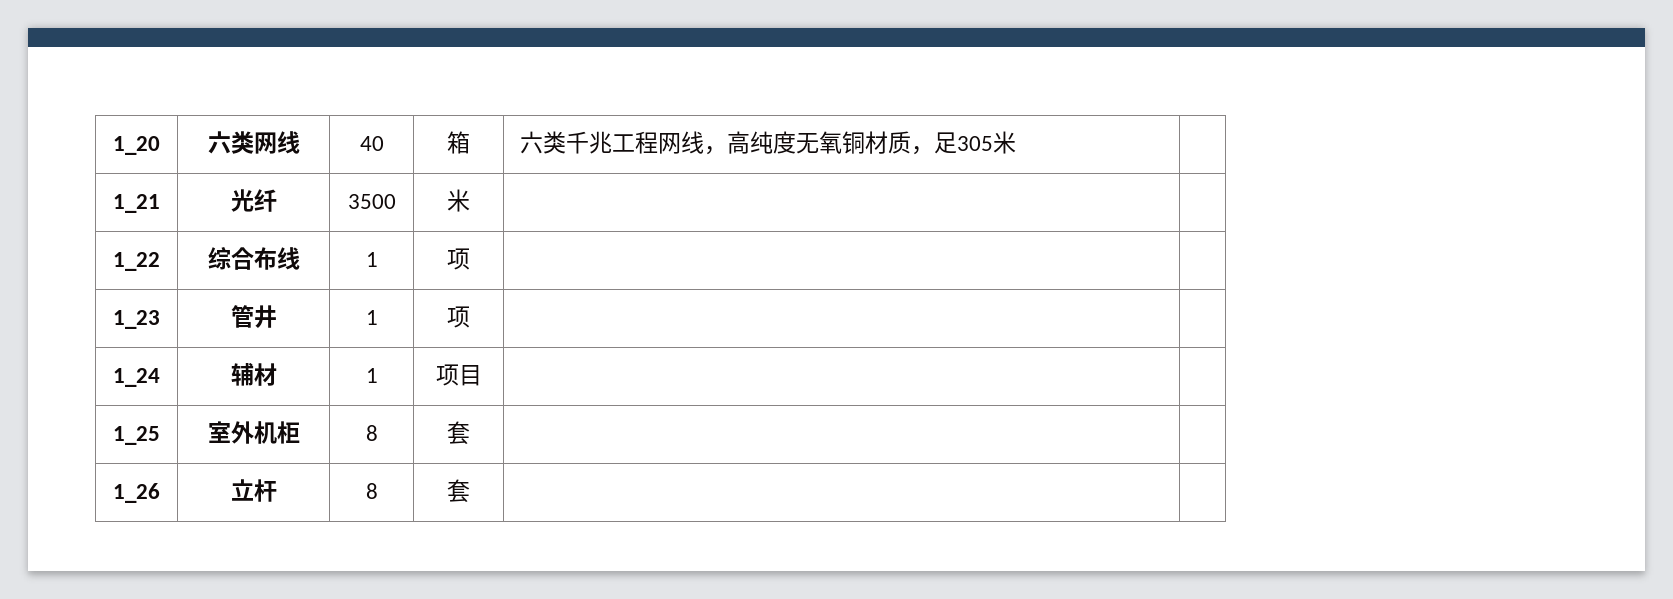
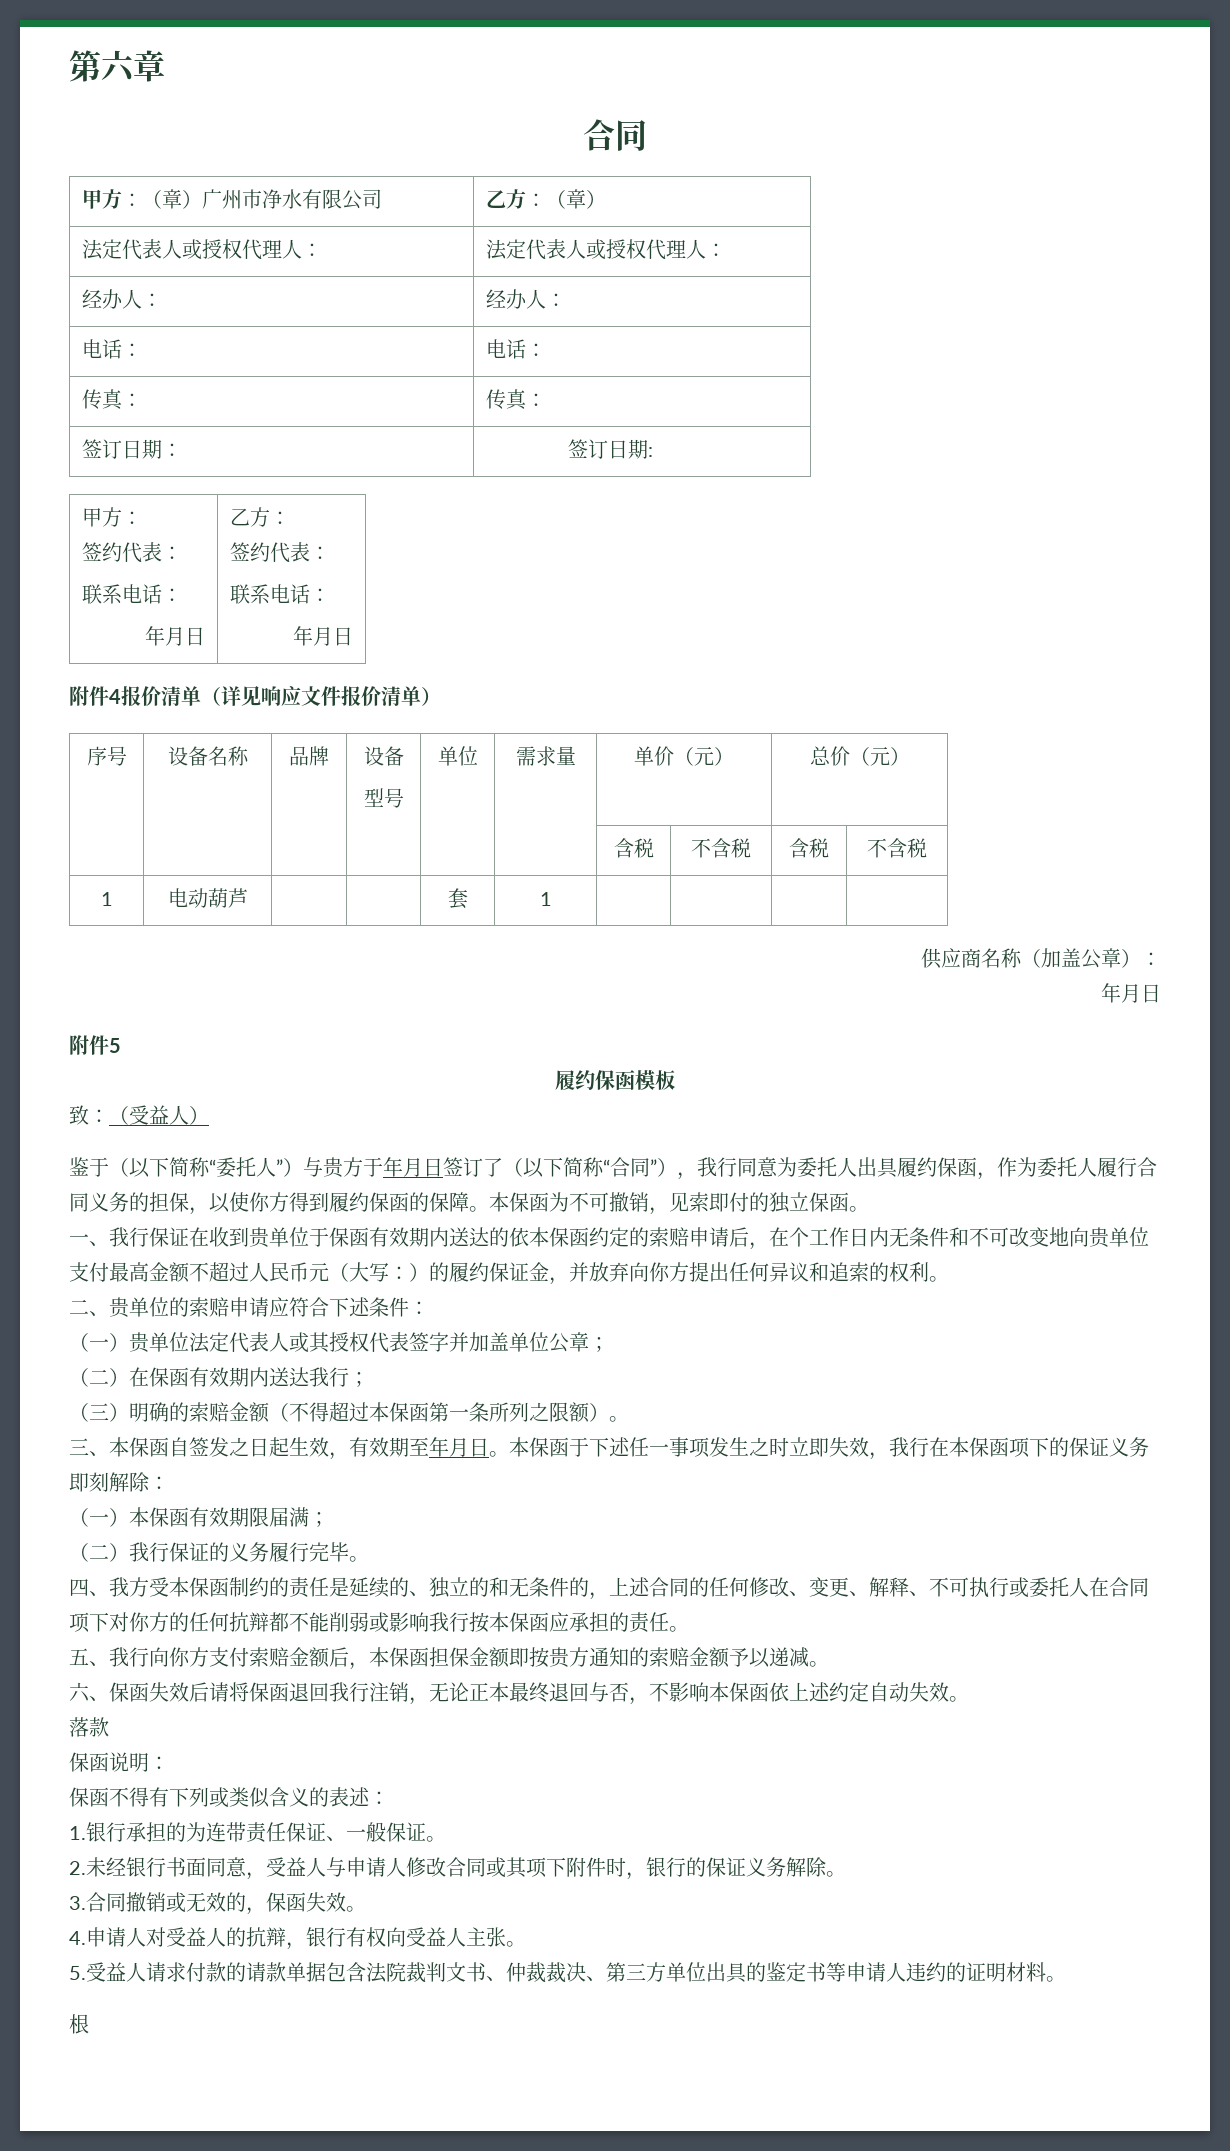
[113,136,160,155] [207,131,300,154] [359,136,384,151] [447,131,470,154] [520,131,1017,155] [113,194,160,213] [230,189,277,212] [347,194,396,209] [447,189,470,212] [113,252,160,271] [207,247,300,270] [365,252,378,267] [447,248,470,270] [113,310,160,329] [230,305,277,328] [365,310,378,325] [447,306,470,328] [113,368,160,387] [230,362,277,386] [365,368,378,383] [435,364,482,386] [113,426,160,445] [207,421,300,444] [365,425,378,441] [447,421,470,444] [113,483,160,503] [230,479,277,502] [365,483,378,499] [447,479,470,502] 1_20 | 六类网线 | 40 | 箱 | 六类千兆工程网线，高纯度无氧铜材质，足305米 | // 1_21 | 光纤 | 3500 | 米 | | // 1_22 | 综合布线 | 1 | 项 | | // 1_23 | 管井 | 1 | 项 | | // 1_24 | 辅材 | 1 | 项目 | | // 1_25 | 室外机柜 | 8 | 套 | | // 1_26 | 立杆 | 8 | 套 | | -> [69,50,165,83] [583,119,647,151] [82,189,383,210] [486,189,607,209] [82,239,323,260] [486,239,727,260] [82,289,163,309] [486,289,567,309] [82,339,143,359] [486,339,547,359] [82,389,143,410] [486,389,547,410] [82,439,183,459] [567,439,653,459] [82,507,143,527] [82,542,183,563] [82,584,183,604] [144,626,205,646] [230,507,291,527] [230,542,331,563] [230,584,331,604] [292,626,353,646] [69,686,441,706] [86,746,127,766] [167,746,249,766] [289,746,329,766] [363,746,404,766] [363,788,404,808] [437,746,478,766] [515,746,576,766] [634,746,734,766] [809,746,910,766] [613,838,654,858] [691,838,751,858] [789,838,829,858] [867,838,927,858] [100,892,113,906] [167,888,248,908] [447,888,468,909] [539,892,552,906] [921,948,1161,969] [1101,983,1161,1003] [69,1035,121,1055] [555,1070,675,1090] [69,1105,209,1125] [69,1157,1157,1180] [69,1192,869,1215] [69,1227,1149,1250] [69,1262,949,1285] [69,1297,429,1318] [69,1332,609,1353] [69,1367,369,1387] [69,1402,629,1423] [69,1437,1149,1460] [69,1472,169,1492] [69,1507,329,1527] [69,1542,369,1562] [69,1577,1149,1600] [69,1612,689,1633] [69,1647,829,1670] [69,1682,969,1705] [69,1717,109,1737] [69,1752,169,1772] [69,1787,389,1808] [69,1822,446,1843] [69,1857,846,1880] [69,1892,366,1915] [69,1927,526,1950] [69,1962,1066,1983] [69,2014,89,2034] 第六章 // 合同 // 甲方：（章）广州市净水有限公司 | 乙方：（章） // 法定代表人或授权代理人： | 法定代表人或授权代理人： // 经办人： | 经办人： // 电话： | 电话： // 传真： | 传真： // 签订日期： | 签订日期: // 甲方： // 签约代表： // 联系电话： // 年月日 | 乙方： // 签约代表： // 联系电话： // 年月日 // 附件4报价清单（详见响应文件报价清单） // 序号 | 设备名称 | 品牌 | 设备 // 型号 | 单位 | 需求量 | 单价（元） | 总价（元） // | | | | | | 含税 | 不含税 | 含税 | 不含税 // 1 | 电动葫芦 | | | 套 | 1 | | | | // 供应商名称（加盖公章）： // 年月日 // 附件5 // 履约保函模板 // 致：（受益人） // 鉴于（以下简称“委托人”）与贵方于年月日签订了（以下简称“合同”），我行同意为委托人出具履约保函，作为委托人履行合同义务的担保，以使你方得到履约保函的保障。本保函为不可撤销，见索即付的独立保函。 // 一、我行保证在收到贵单位于保函有效期内送达的依本保函约定的索赔申请后，在个工作日内无条件和不可改变地向贵单位支付最高金额不超过人民币元（大写：）的履约保证金，并放弃向你方提出任何异议和追索的权利。 // 二、贵单位的索赔申请应符合下述条件： // （一）贵单位法定代表人或其授权代表签字并加盖单位公章； // （二）在保函有效期内送达我行； // （三）明确的索赔金额（不得超过本保函第一条所列之限额）。 // 三、本保函自签发之日起生效，有效期至年月日。本保函于下述任一事项发生之时立即失效，我行在本保函项下的保证义务即刻解除： // （一）本保函有效期限届满； // （二）我行保证的义务履行完毕。 // 四、我方受本保函制约的责任是延续的、独立的和无条件的，上述合同的任何修改、变更、解释、不可执行或委托人在合同项下对你方的任何抗辩都不能削弱或影响我行按本保函应承担的责任。 // 五、我行向你方支付索赔金额后，本保函担保金额即按贵方通知的索赔金额予以递减。 // 六、保函失效后请将保函退回我行注销，无论正本最终退回与否，不影响本保函依上述约定自动失效。 // 落款 // 保函说明： // 保函不得有下列或类似含义的表述： // 1.银行承担的为连带责任保证、一般保证。 // 2.未经银行书面同意，受益人与申请人修改合同或其项下附件时，银行的保证义务解除。 // 3.合同撤销或无效的，保函失效。 // 4.申请人对受益人的抗辩，银行有权向受益人主张。 // 5.受益人请求付款的请款单据包含法院裁判文书、仲裁裁决、第三方单位出具的鉴定书等申请人违约的证明材料。 // 根

